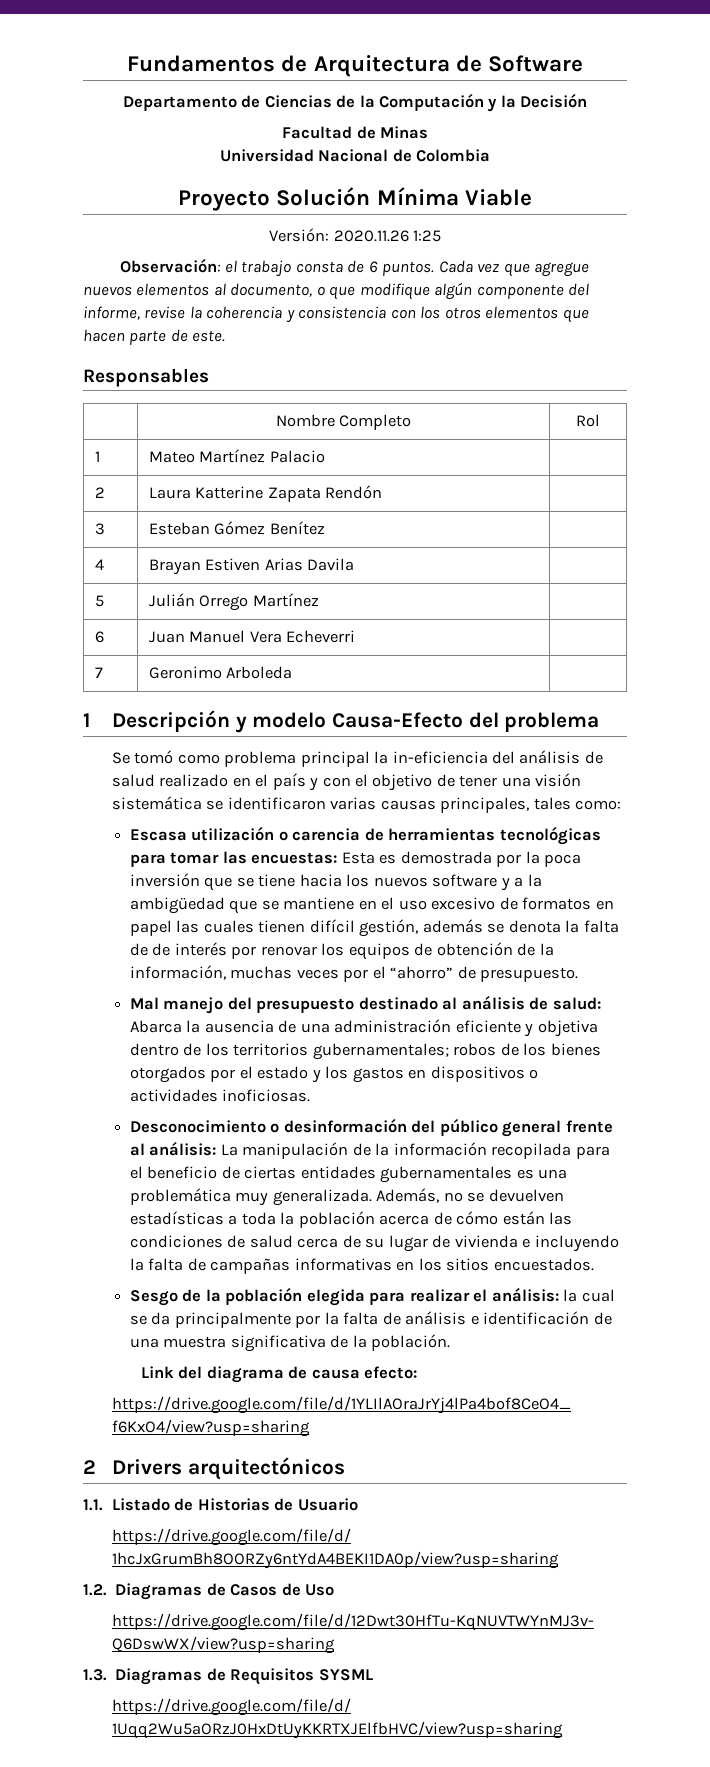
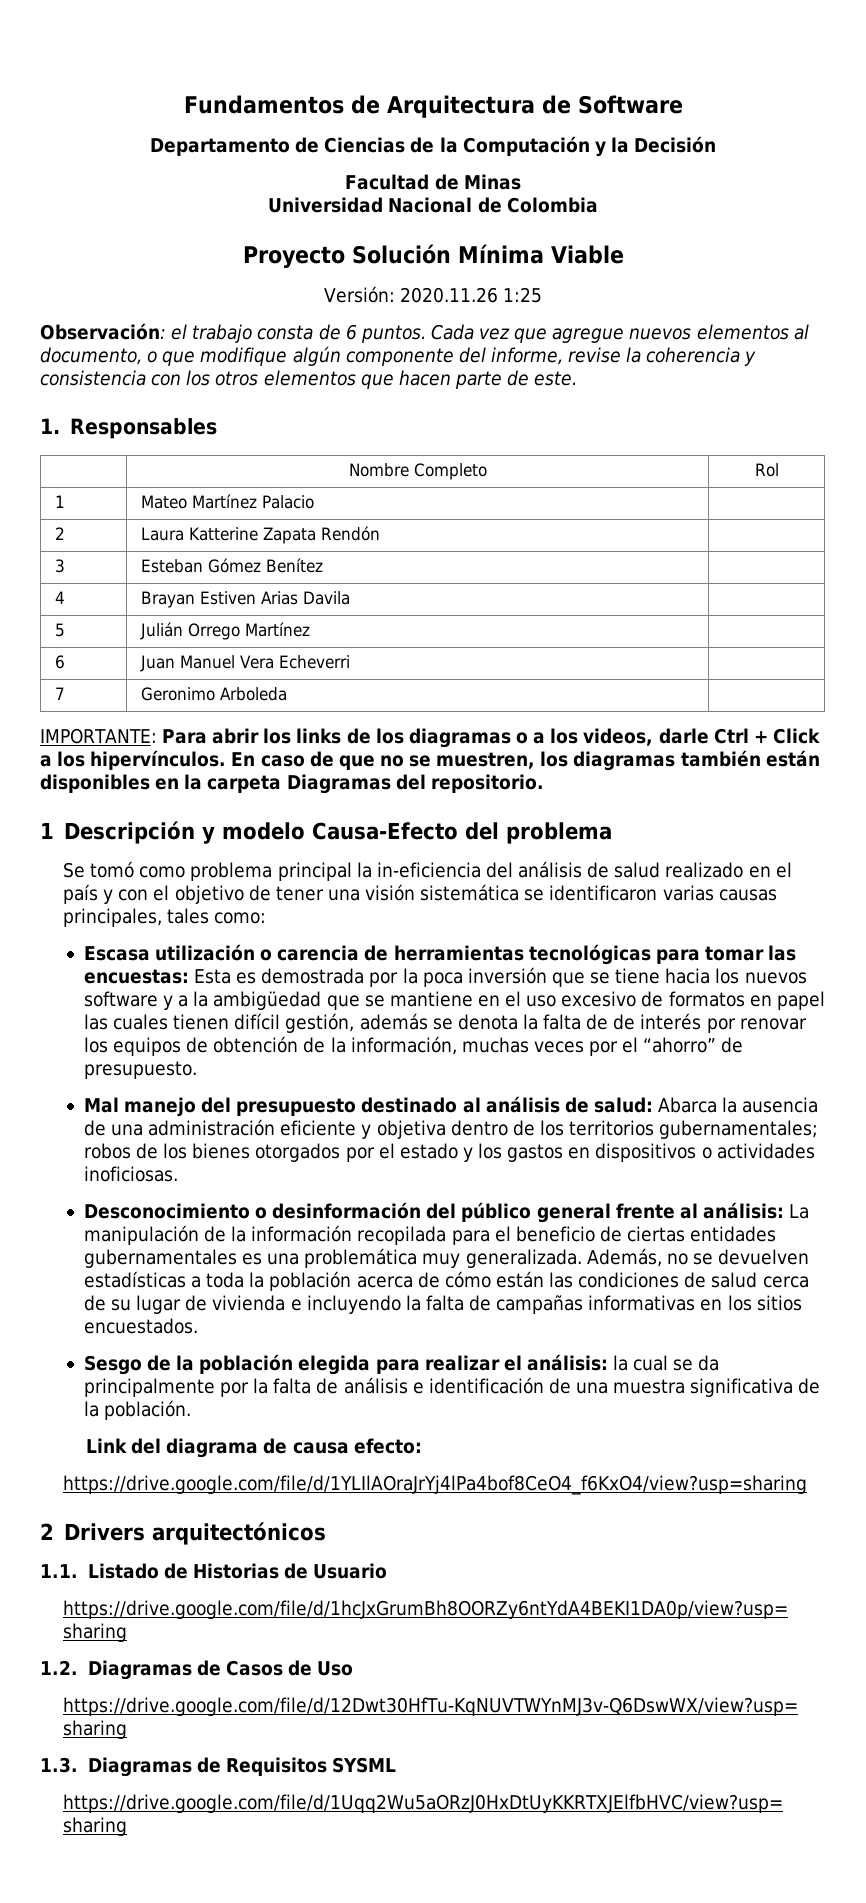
(226, 336) none -> [40,418,60,434] 1.
(293, 672) none -> [40,728,820,748] [40,750,820,771] [40,774,544,794] // IMPORTANTE: Para abrir los links de los diagramas o a los videos, darle Ctrl + Click a los hipervínculos. En caso de que no se muestren, los diagramas también están disponibles en la carpeta Diagramas del repositorio.

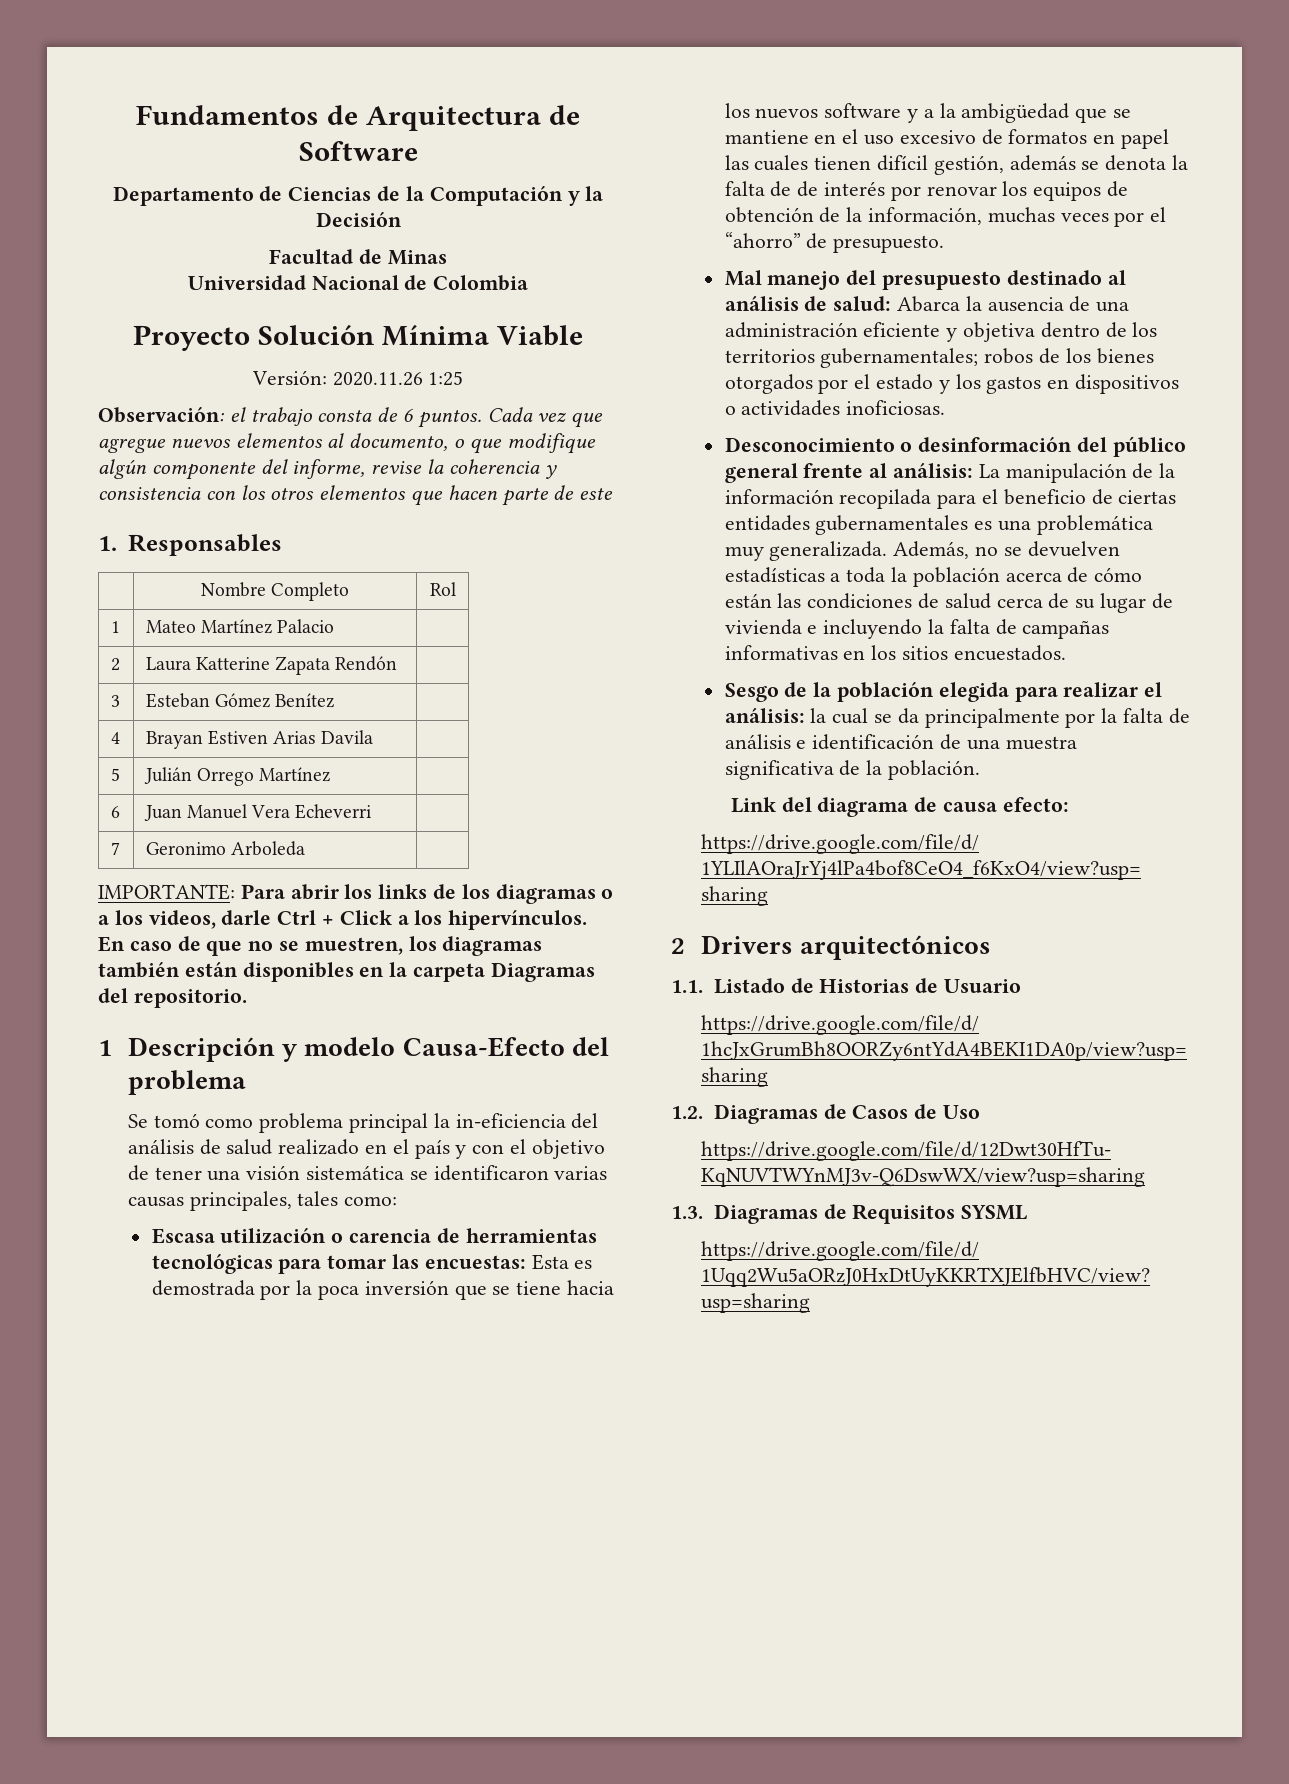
[534,371,578,386] este. -> [579,488,614,500] este

